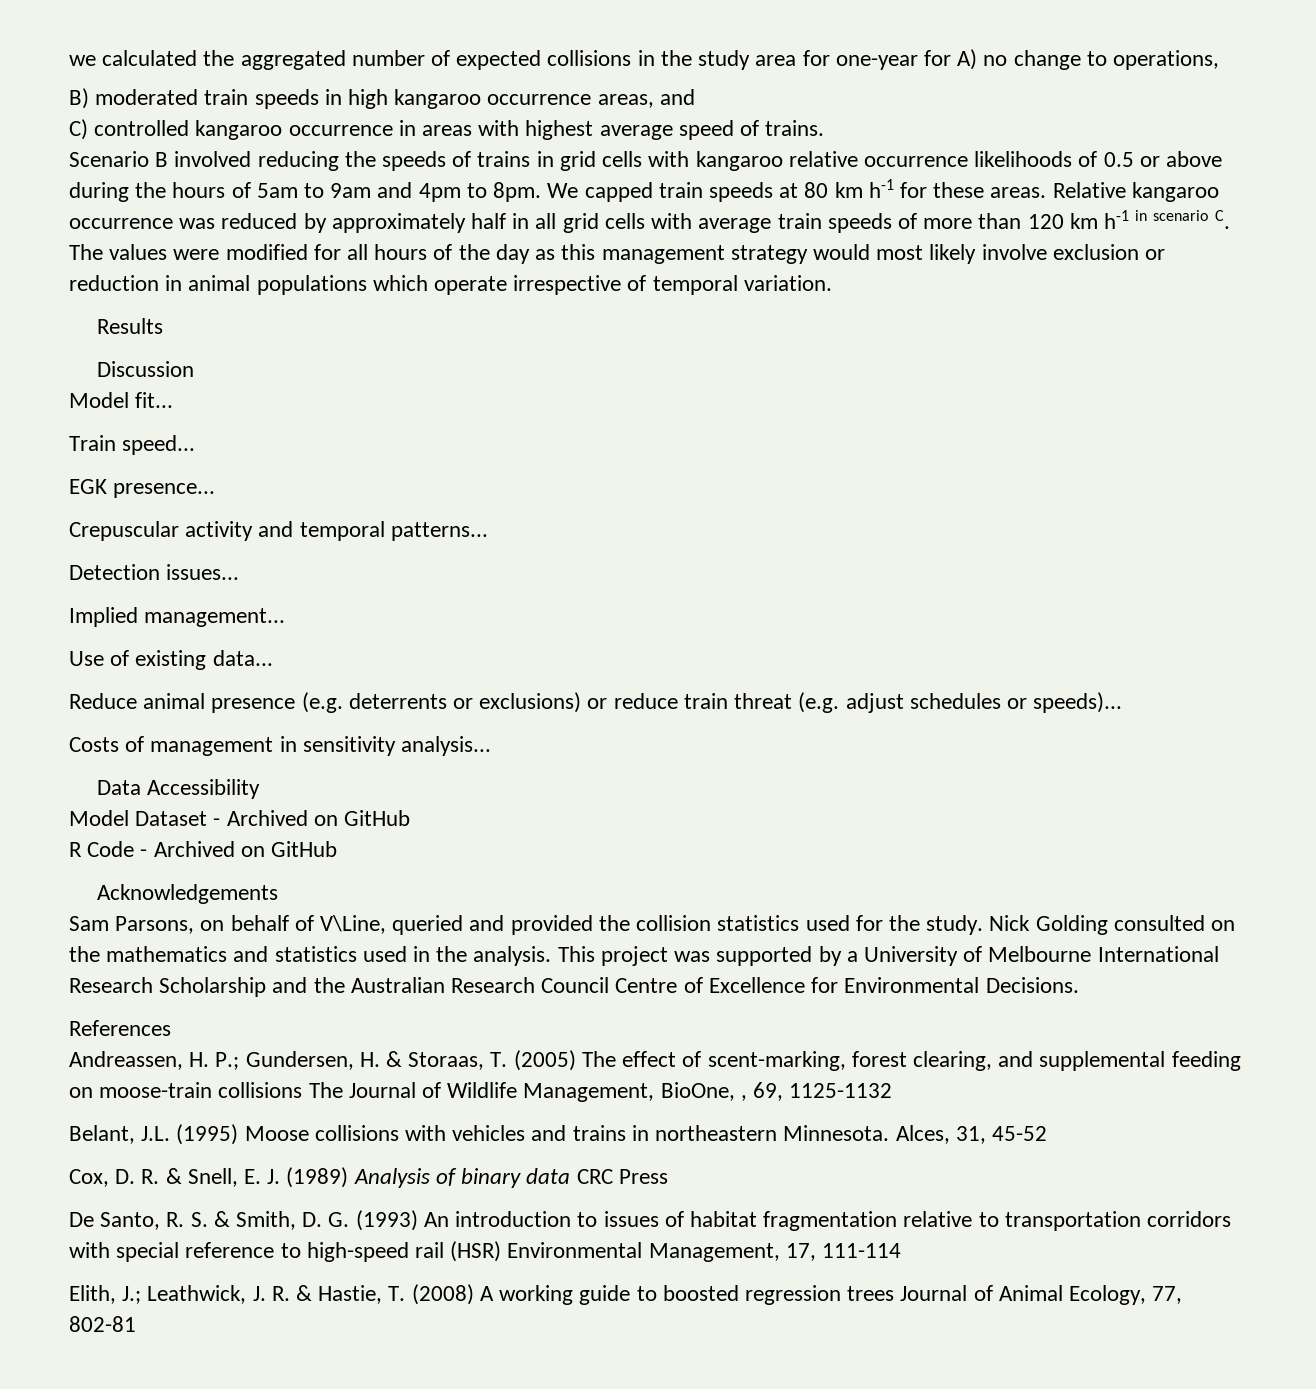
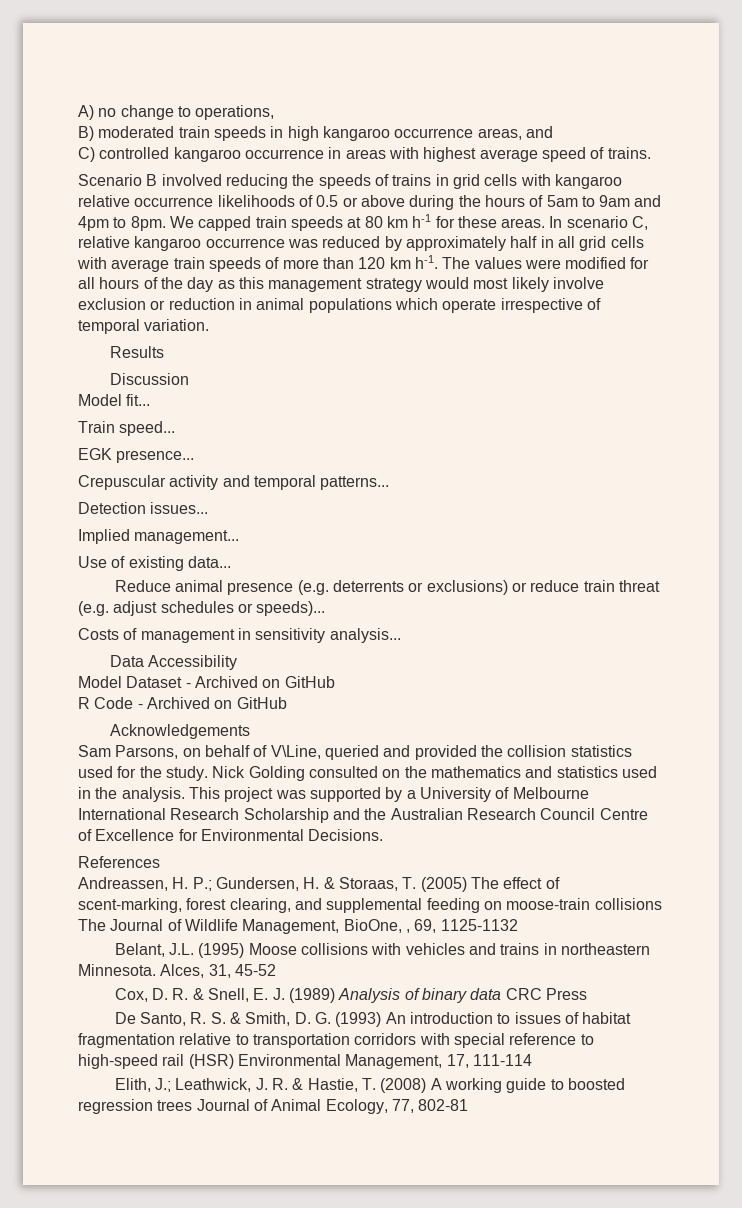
[69,50,951,70] we calculated the aggregated number of expected collisions in the study area for one-year for -> (78, 112) none
[1052,182,1126,198] Relative -> [549,216,649,230] [78,236,130,248] In scenario C, relative
[1103,210,1230,229] h-1 in scenario C. -> [414,255,438,269] h-1.

